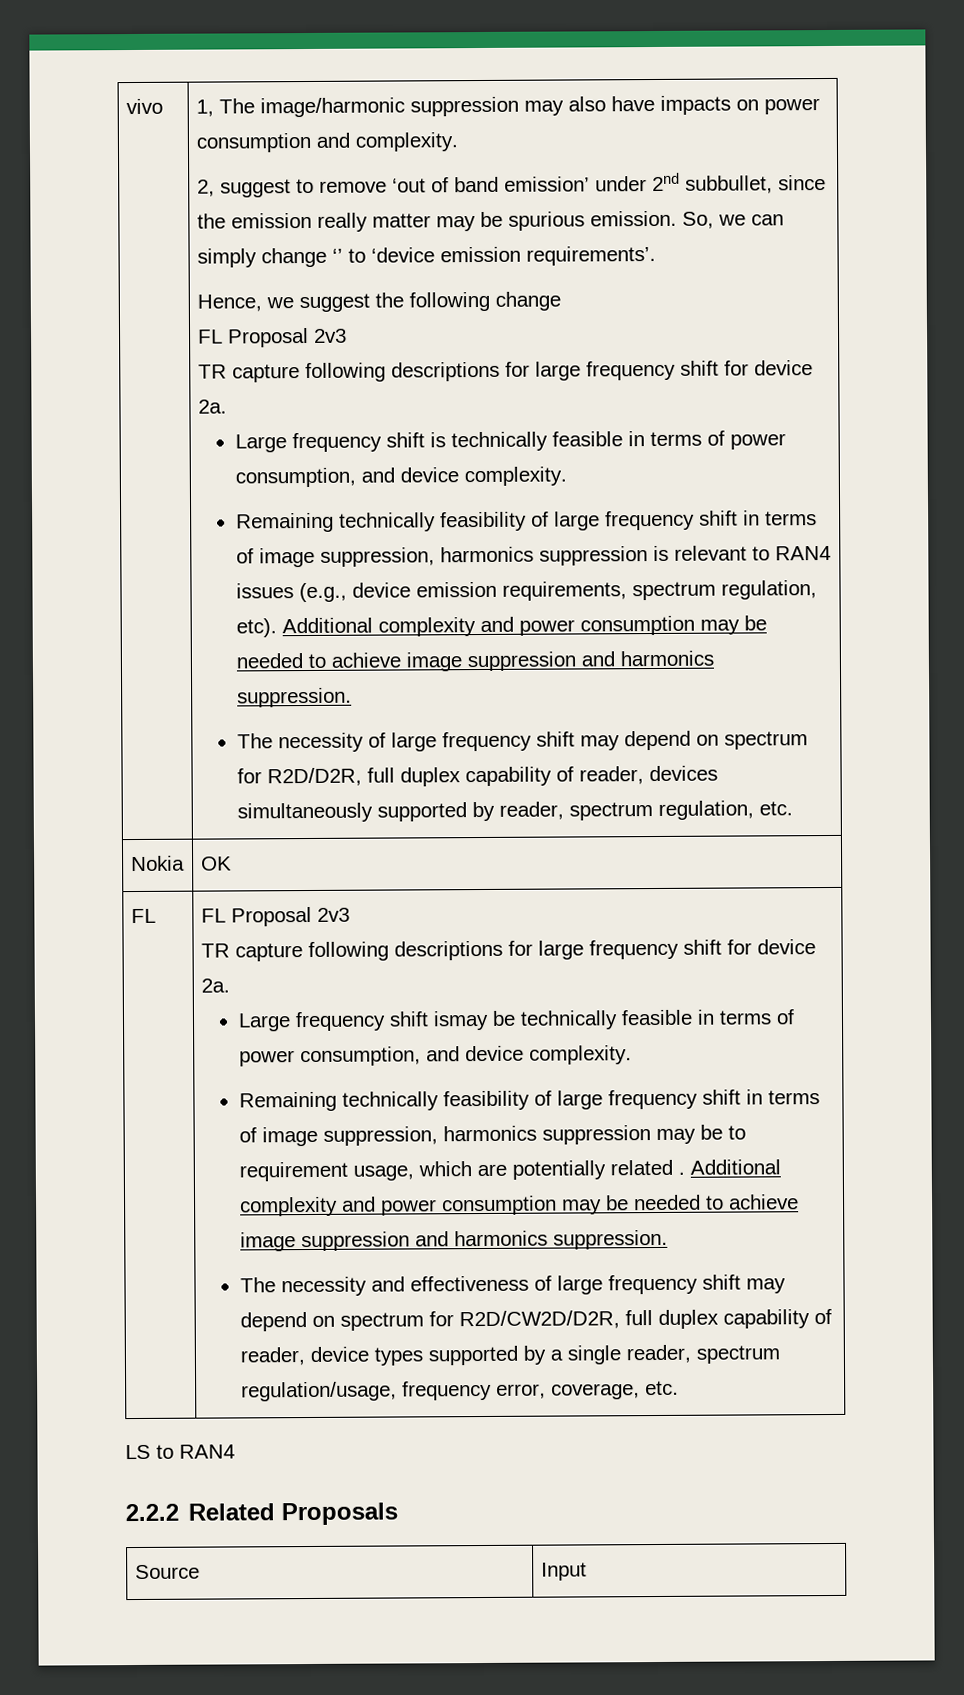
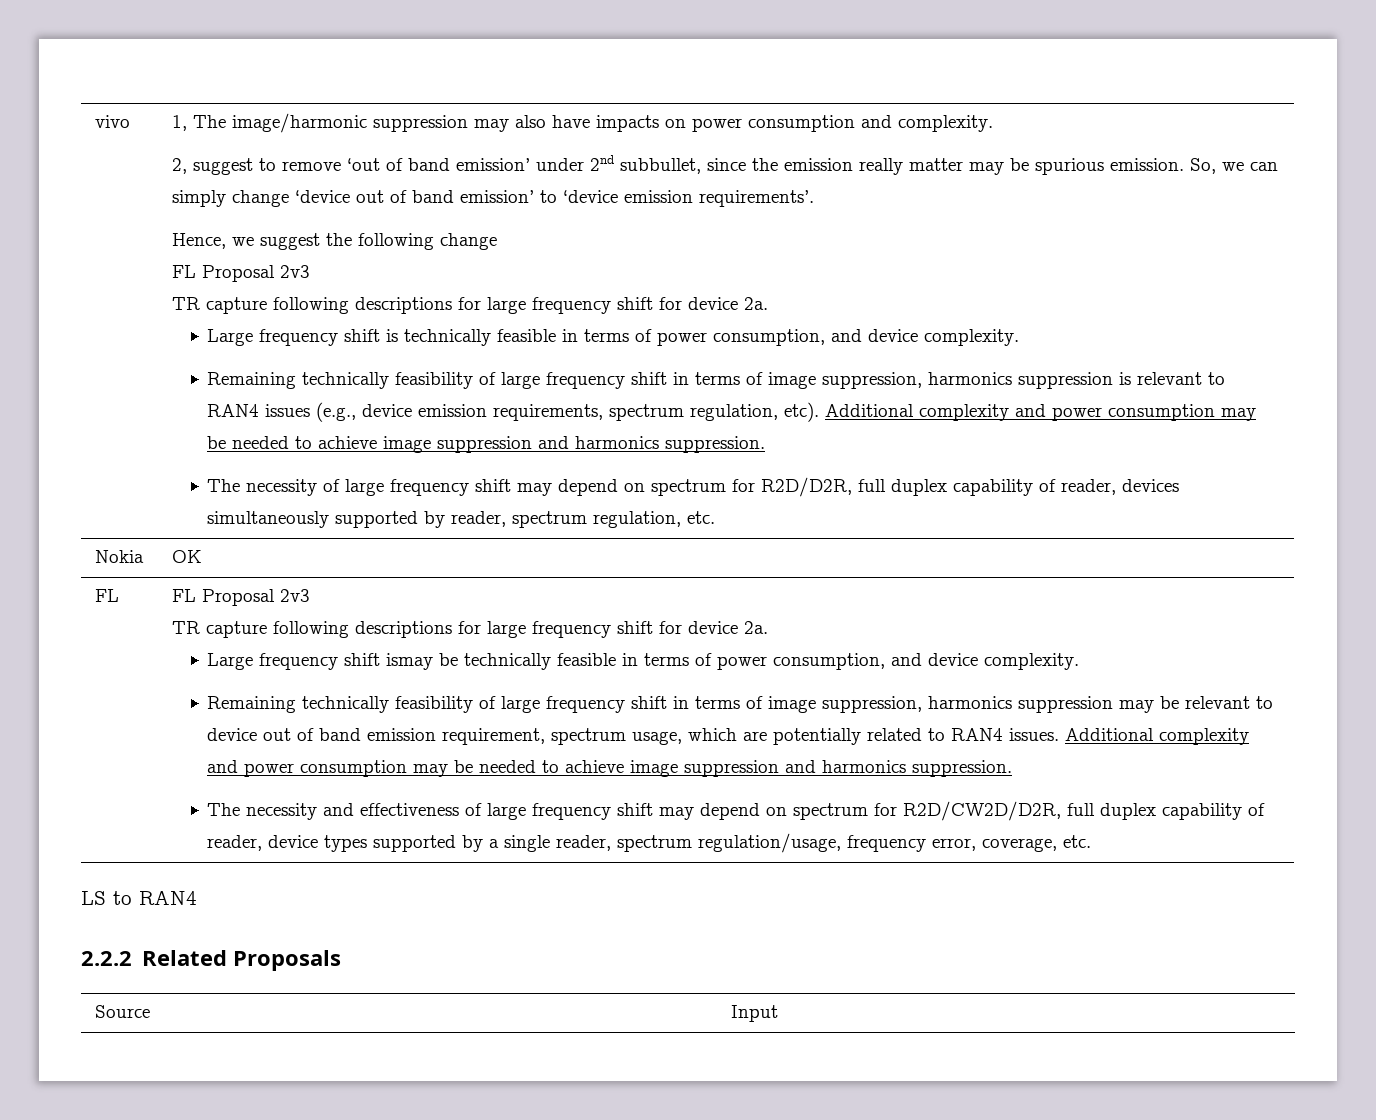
[331,248,343,263] ‘’ -> [295,190,535,203] ‘device out of band emission’
[727,1125,746,1140] [238,1161,348,1182] to requirement -> [1185,696,1274,709] [207,728,627,745] relevant to device out of band emission requirement, spectrum
[677,1171,685,1175] . -> [928,728,1060,741] to RAN4 issues.

